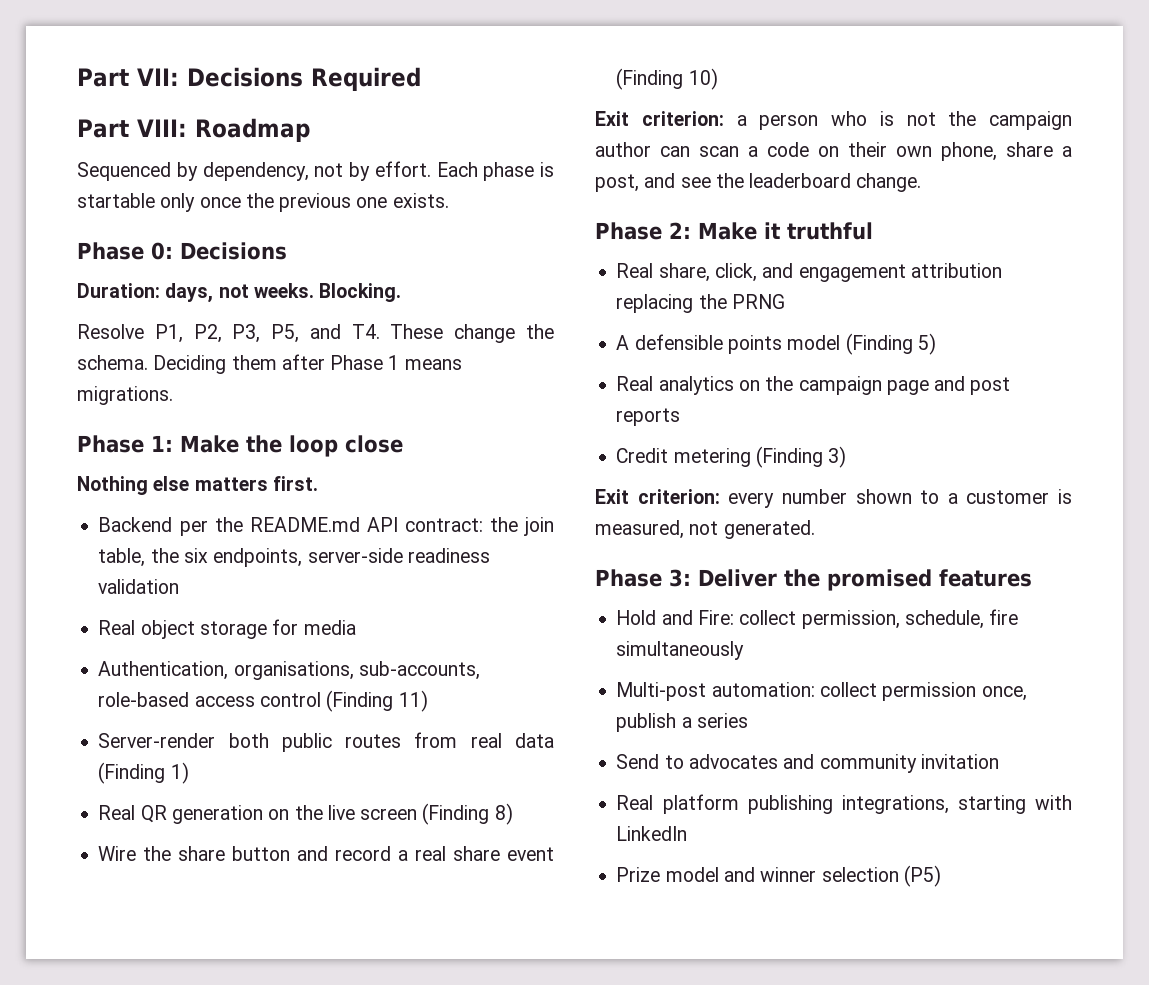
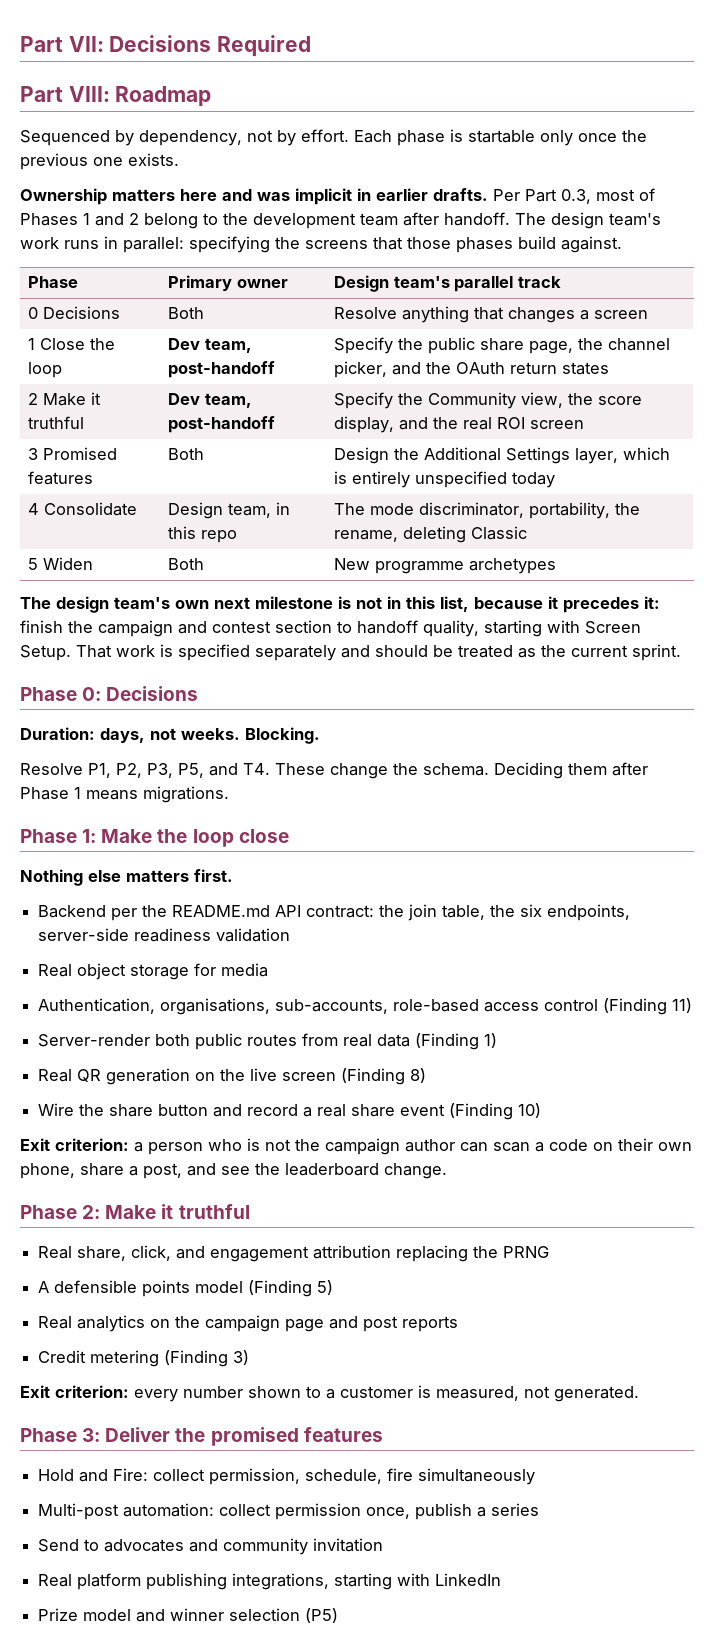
(449, 200) none -> [20,188,655,205] [20,212,661,229] [20,236,622,253] [28,276,79,288] [168,275,288,291] [334,275,561,292] [28,306,121,319] [168,307,205,319] [334,306,649,323] [28,338,116,350] [28,362,63,378] [168,338,253,353] [168,361,276,378] [334,337,671,354] [334,361,610,378] [28,392,102,406] [28,416,85,429] [168,393,253,408] [168,416,276,433] [334,392,643,409] [334,416,585,433] [28,447,118,460] [28,471,94,485] [168,448,205,460] [334,447,671,464] [334,471,556,488] [28,502,138,516] [168,502,291,519] [168,526,238,543] [334,502,641,519] [334,526,528,543] [28,557,94,570] [168,558,205,570] [334,558,557,574] [20,596,660,613] [20,620,641,637] [20,644,681,661] // Ownership matters here and was implicit in earlier drafts. Per Part 0.3, most of Phases 1 and 2 belong to the development team after handoff. The design team's work runs in parallel: specifying the screens that those phases build against. // Phase | Primary owner | Design team's parallel track // 0 Decisions | Both | Resolve anything that changes a screen // 1 Close the loop | Dev team, post-handoff | Specify the public share page, the channel picker, and the OAuth return states // 2 Make it truthful | Dev team, post-handoff | Specify the Community view, the score display, and the real ROI screen // 3 Promised features | Both | Design the Additional Settings layer, which is entirely unspecified today // 4 Consolidate | Design team, in this repo | The mode discriminator, portability, the rename, deleting Classic // 5 Widen | Both | New programme archetypes // The design team's own next milestone is not in this list, because it precedes it: finish the campaign and contest section to handoff quality, starting with Screen Setup. That work is specified separately and should be treated as the current sprint.

